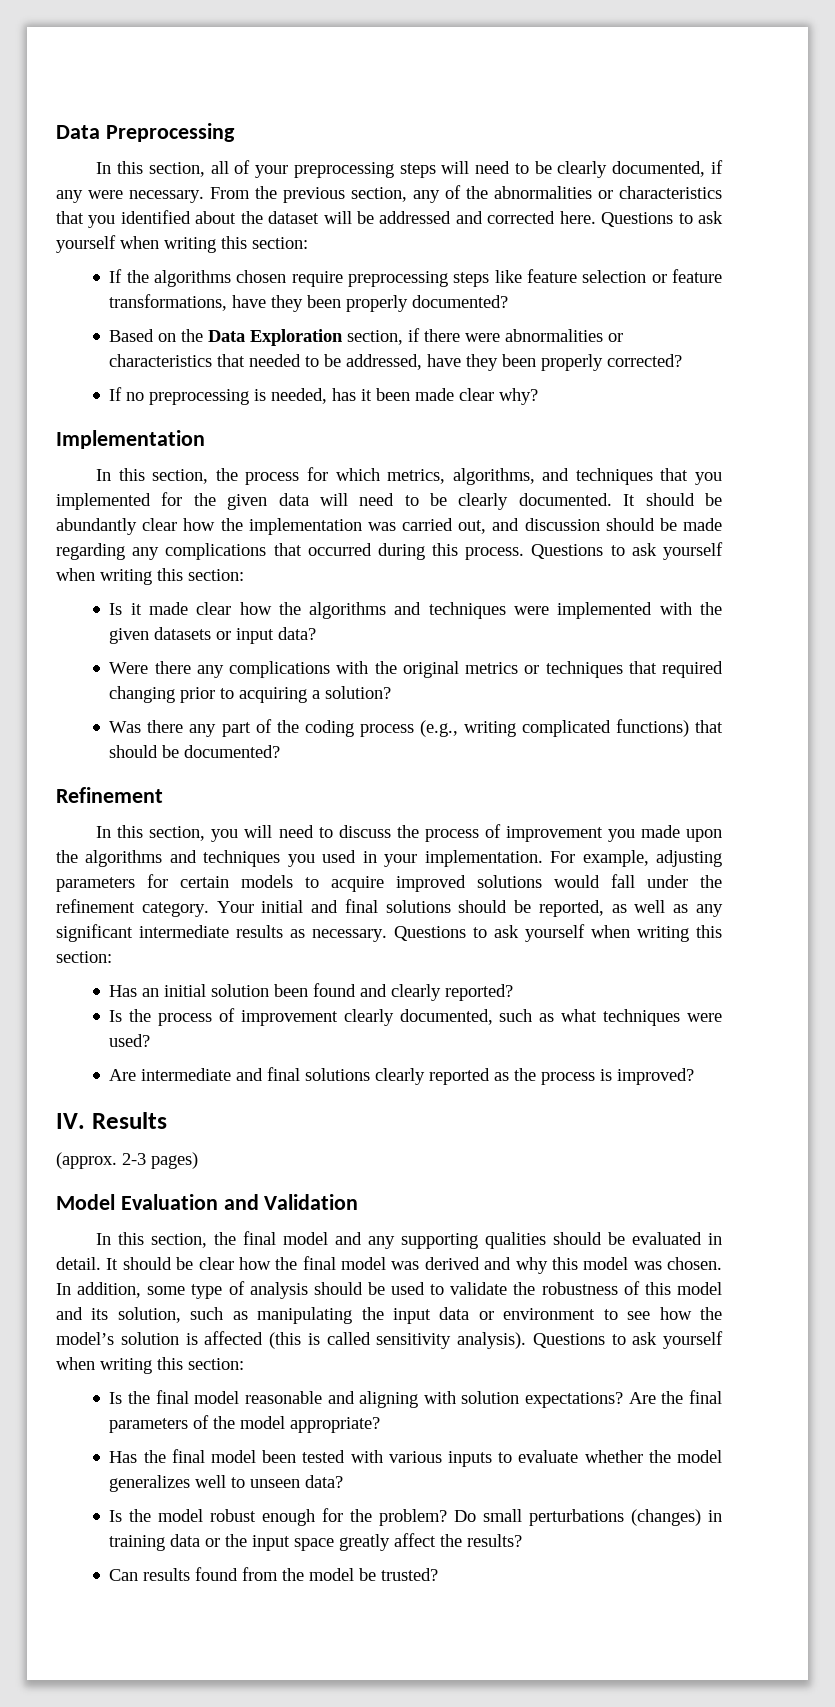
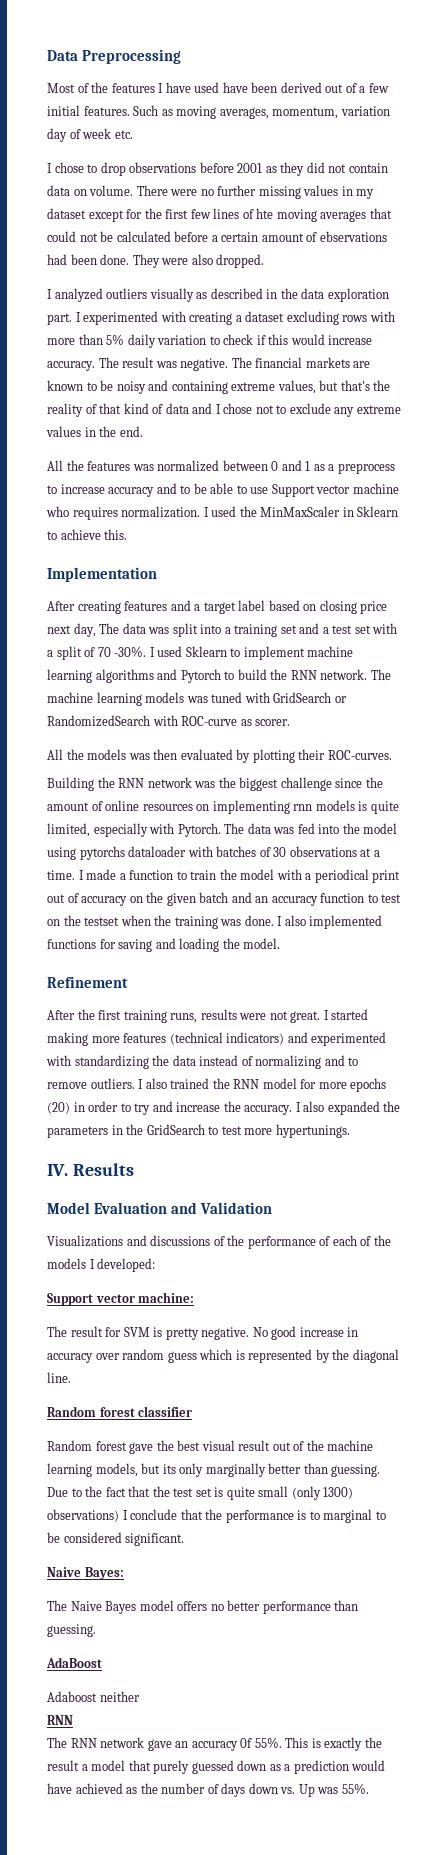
[96,160,723,178] [56,185,722,203] [56,210,724,228] [56,235,308,253] [109,269,723,287] [109,294,509,312] [109,328,624,346] [109,354,683,371] [109,387,539,405] [56,430,205,449] [96,467,723,485] [56,492,722,510] [56,518,722,535] [56,542,723,560] [56,568,244,585] [109,602,723,619] [109,627,317,644] [109,661,724,678] [109,686,392,703] [109,719,724,737] [109,745,281,758] [56,787,163,803] [96,824,722,842] [56,850,722,867] [56,874,722,892] [56,899,723,917] [56,924,722,942] [56,951,112,963] [109,983,514,1001] [109,1008,722,1026] [109,1034,151,1047] [109,1067,695,1085] In this section, all of your preprocessing steps will need to be clearly documented, if any were necessary. From the previous section, any of the abnormalities or characteristics that you identified about the dataset will be addressed and corrected here. Questions to ask yourself when writing this section: // If the algorithms chosen require preprocessing steps like feature selection or feature transformations, have they been properly documented? // Based on the Data Exploration section, if there were abnormalities or characteristics that needed to be addressed, have they been properly corrected? // If no preprocessing is needed, has it been made clear why? // Implementation // In this section, the process for which metrics, algorithms, and techniques that you implemented for the given data will need to be clearly documented. It should be abundantly clear how the implementation was carried out, and discussion should be made regarding any complications that occurred during this process. Questions to ask yourself when writing this section: // Is it made clear how the algorithms and techniques were implemented with the given datasets or input data? // Were there any complications with the original metrics or techniques that required changing prior to acquiring a solution? // Was there any part of the coding process (e.g., writing complicated functions) that should be documented? // Refinement // In this section, you will need to discuss the process of improvement you made upon the algorithms and techniques you used in your implementation. For example, adjusting parameters for certain models to acquire improved solutions would fall under the refinement category. Your initial and final solutions should be reported, as well as any significant intermediate results as necessary. Questions to ask yourself when writing this section: // Has an initial solution been found and clearly reported? // Is the process of improvement clearly documented, such as what techniques were used? // Are intermediate and final solutions clearly reported as the process is improved? -> [47,82,389,93] [47,105,390,119] [47,128,133,142] [47,162,388,176] [47,185,375,199] [47,208,392,222] [47,231,387,242] [47,254,265,268] [47,288,389,302] [47,311,395,325] [47,334,373,348] [47,357,371,371] [47,380,391,394] [47,403,401,417] [46,426,143,437] [47,460,395,474] [47,483,399,497] [46,506,399,520] [47,529,128,540] [47,567,157,582] [47,600,388,614] [47,623,398,637] [47,646,354,660] [47,669,391,683] [47,692,347,706] [47,715,291,727] [47,749,392,763] [47,777,383,791] [47,800,399,814] [47,823,398,837] [47,846,380,860] [47,869,401,883] [47,892,402,906] [47,915,383,929] [47,938,281,952] [47,976,128,988] [47,1009,369,1023] [47,1032,387,1046] [46,1055,359,1069] [47,1078,387,1092] [47,1101,401,1115] [47,1124,350,1138] Most of the features I have used have been derived out of a few initial features. Such as moving averages, momentum, variation day of week etc. // I chose to drop observations before 2001 as they did not contain data on volume. There were no further missing values in my dataset except for the first few lines of hte moving averages that could not be calculated before a certain amount of ebservations had been done. They were also dropped. // I analyzed outliers visually as described in the data exploration part. I experimented with creating a dataset excluding rows with more than 5% daily variation to check if this would increase accuracy. The result was negative. The financial markets are known to be noisy and containing extreme values, but that's the reality of that kind of data and I chose not to exclude any extreme values in the end. // All the features was normalized between 0 and 1 as a preprocess to increase accuracy and to be able to use Support vector machine who requires normalization. I used the MinMaxScaler in Sklearn to achieve this. // Implementation // After creating features and a target label based on closing price next day, The data was split into a training set and a test set with a split of 70 -30%. I used Sklearn to implement machine learning algorithms and Pytorch to build the RNN network. The machine learning models was tuned with GridSearch or RandomizedSearch with ROC-curve as scorer. // All the models was then evaluated by plotting their ROC-curves. // Building the RNN network was the biggest challenge since the amount of online resources on implementing rnn models is quite limited, especially with Pytorch. The data was fed into the model using pytorchs dataloader with batches of 30 observations at a time. I made a function to train the model with a periodical print out of accuracy on the given batch and an accuracy function to test on the testset when the training was done. I also implemented functions for saving and loading the model. // Refinement // After the first training runs, results were not great. I started making more features (technical indicators) and experimented with standardizing the data instead of normalizing and to remove outliers. I also trained the RNN model for more epochs (20) in order to try and increase the accuracy. I also expanded the parameters in the GridSearch to test more hypertunings.
[56,1152,198,1169] // (approx. 2-3 pages) -> (134, 1169) none
[96,1231,723,1249] [56,1256,722,1274] [56,1281,722,1299] [56,1307,723,1324] [56,1331,723,1349] [56,1357,244,1374] [109,1390,722,1408] [109,1415,381,1433] [109,1449,722,1467] [109,1475,344,1492] [109,1508,722,1526] [109,1533,523,1551] [109,1567,439,1581] In this section, the final model and any supporting qualities should be evaluated in detail. It should be clear how the final model was derived and why this model was chosen. In addition, some type of analysis should be used to validate the robustness of this model and its solution, such as manipulating the input data or environment to see how the model’s solution is affected (this is called sensitivity analysis). Questions to ask yourself when writing this section: // Is the final model reasonable and aligning with solution expectations? Are the final parameters of the model appropriate? // Has the final model been tested with various inputs to evaluate whether the model generalizes well to unseen data? // Is the model robust enough for the problem? Do small perturbations (changes) in training data or the input space greatly affect the results? // Can results found from the model be trusted? -> [47,1235,391,1249] [47,1258,156,1272] [47,1292,195,1306] [47,1326,359,1340] [47,1349,399,1363] [47,1372,71,1383] [47,1406,193,1417] [47,1440,374,1454] [47,1463,381,1477] [47,1486,354,1500] [47,1509,386,1523] [47,1532,185,1546] [47,1567,124,1580] [47,1600,359,1614] [47,1624,96,1637] [46,1657,102,1668] [47,1691,140,1702] [47,1715,73,1725] [47,1737,382,1751] [47,1760,386,1774] [47,1783,369,1797] Visualizations and discussions of the performance of each of the models I developed: // Support vector machine: // The result for SVM is pretty negative. No good increase in accuracy over random guess which is represented by the diagonal line. // Random forest classifier // Random forest gave the best visual result out of the machine learning models, but its only marginally better than guessing. Due to the fact that the test set is quite small (only 1300) observations) I conclude that the performance is to marginal to be considered significant. // Naive Bayes: // The Naive Bayes model offers no better performance than guessing. // AdaBoost // Adaboost neither // RNN // The RNN network gave an accuracy 0f 55%. This is exactly the result a model that purely guessed down as a prediction would have achieved as the number of days down vs. Up was 55%.

